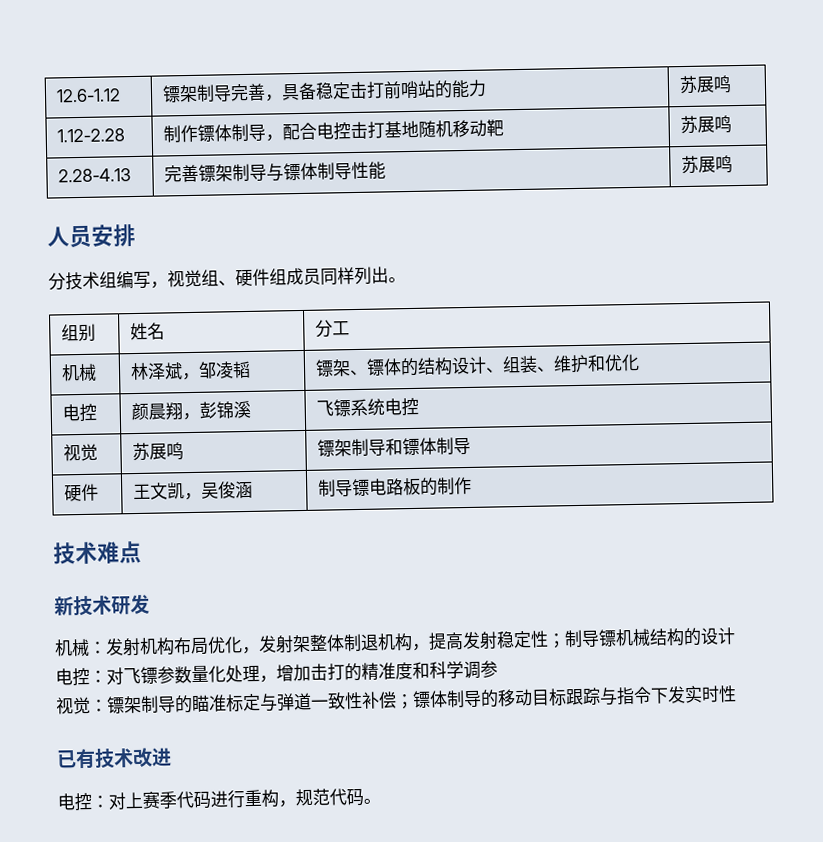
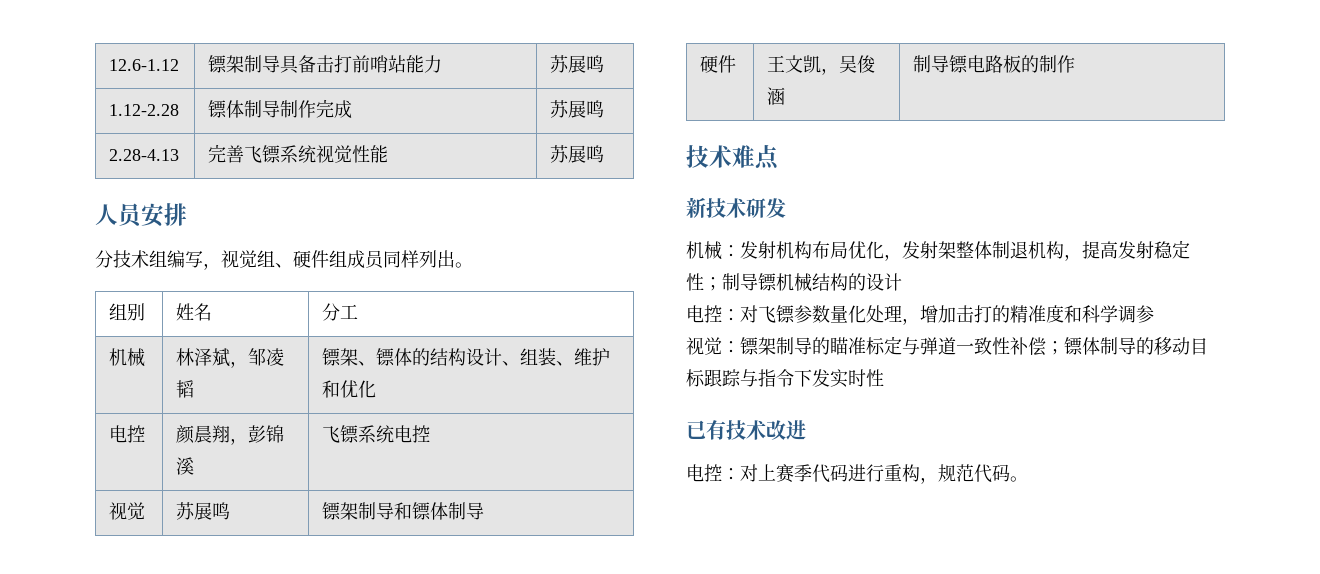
[230,82,352,102] 完善，具备稳定 -> [279,55,316,74] 具备
[434,80,454,99] 的 -> (406, 64) none
[163,119,505,143] 制作镖体制导，配合电控击打基地随机移动靶 -> [207,99,352,118] 镖体制导制作完成
[198,162,353,182] 镖架制导与镖体制导 -> [243,145,352,163] 飞镖系统视觉

